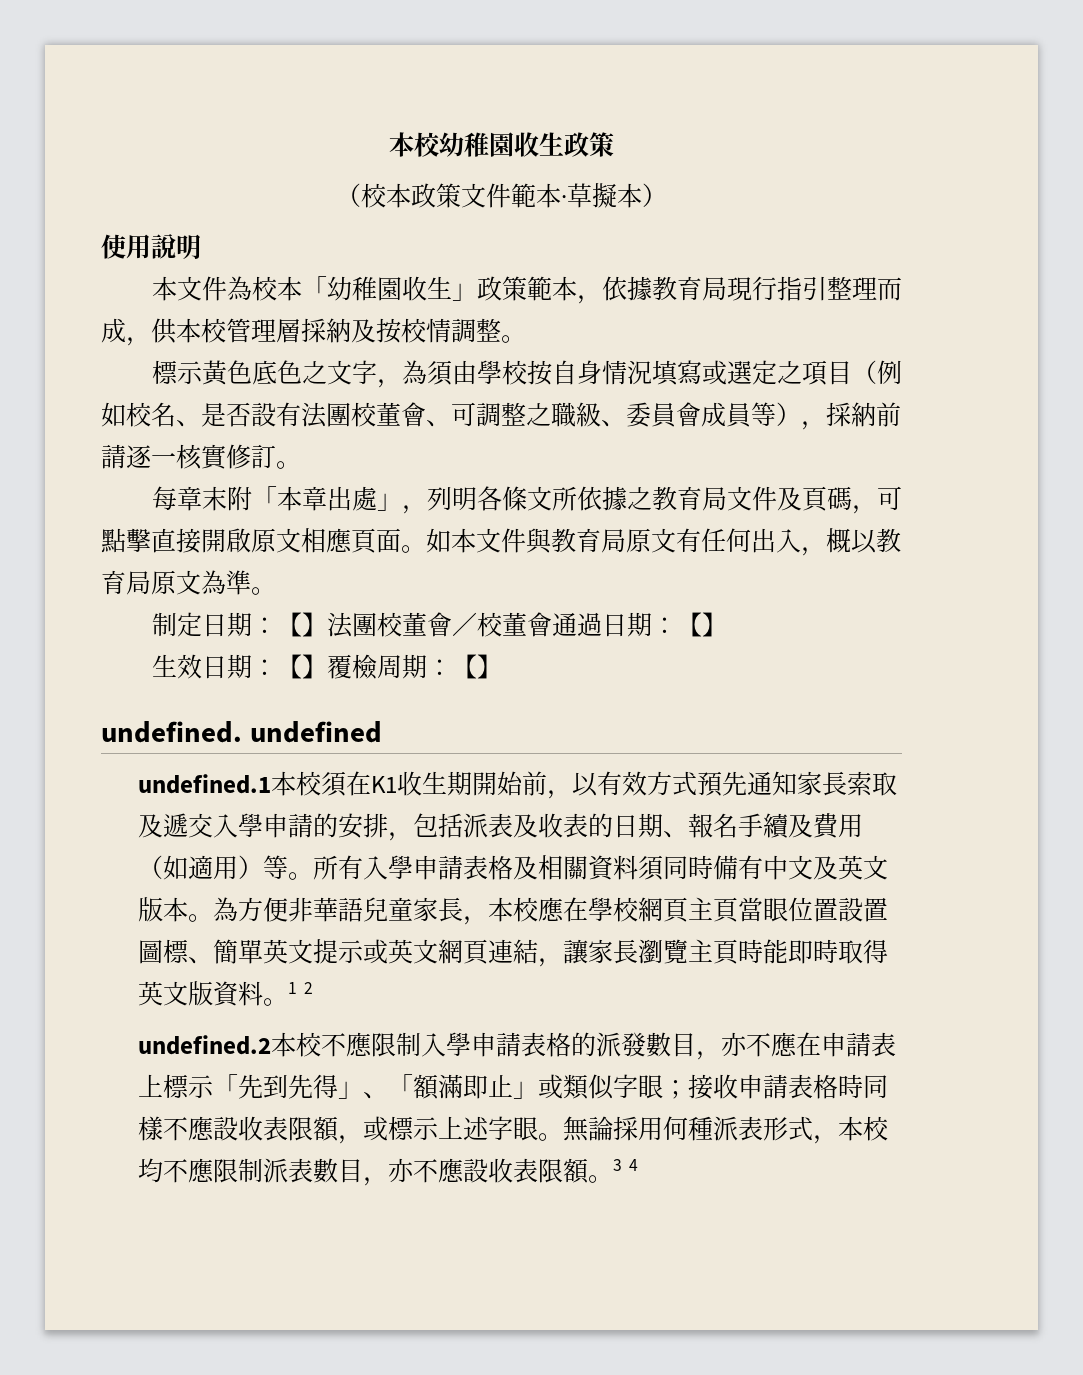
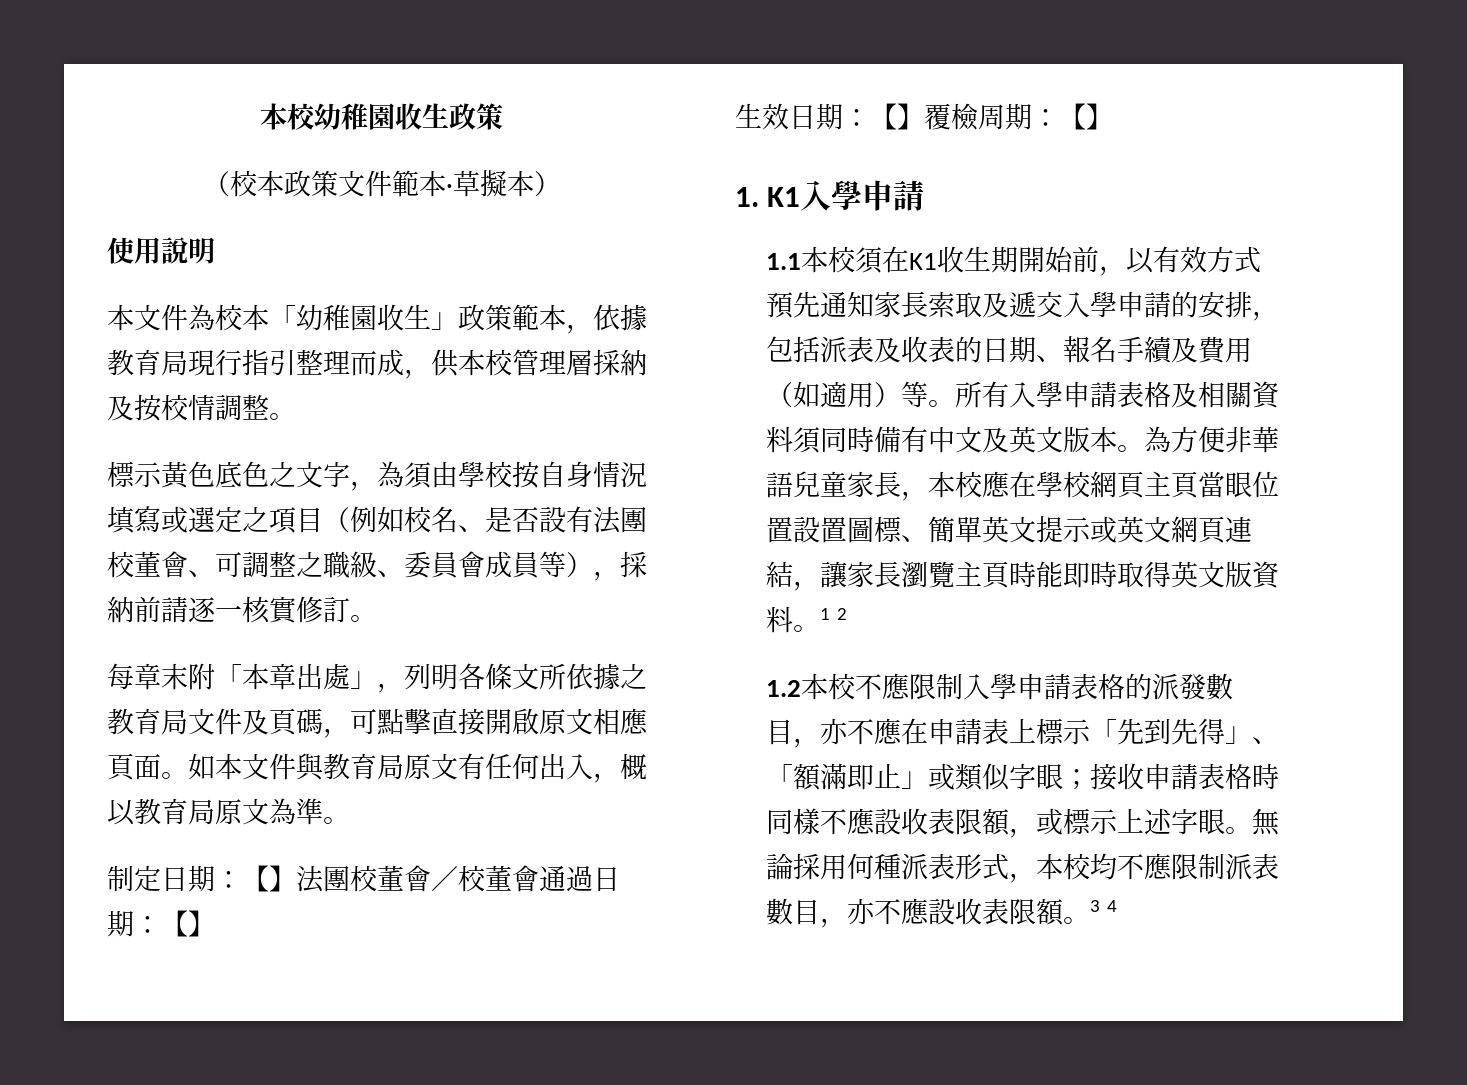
[101,721,382,743] [137,774,271,794] undefined. undefined // undefined.1 -> [735,180,925,211] [765,253,801,270] 1. K1入學申請 // 1.1
[137,1035,271,1055] undefined.2 -> [765,680,801,697] 1.2

